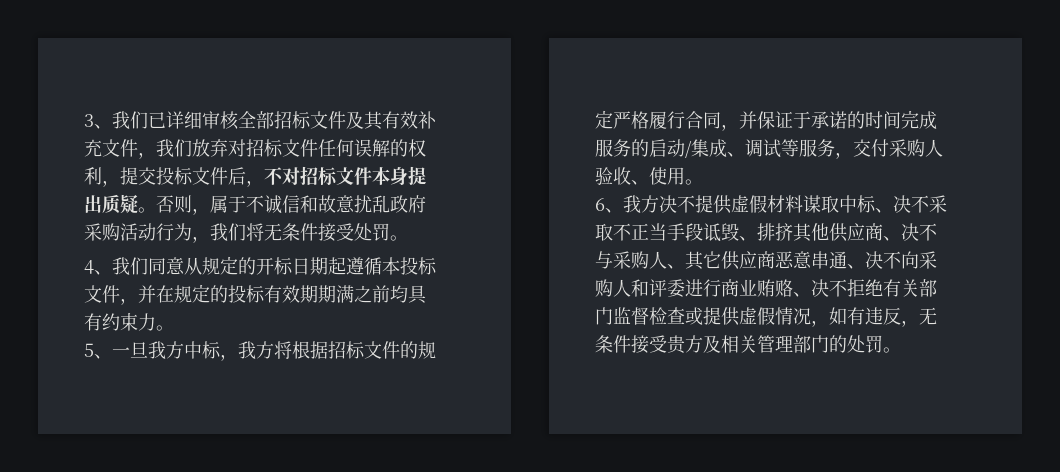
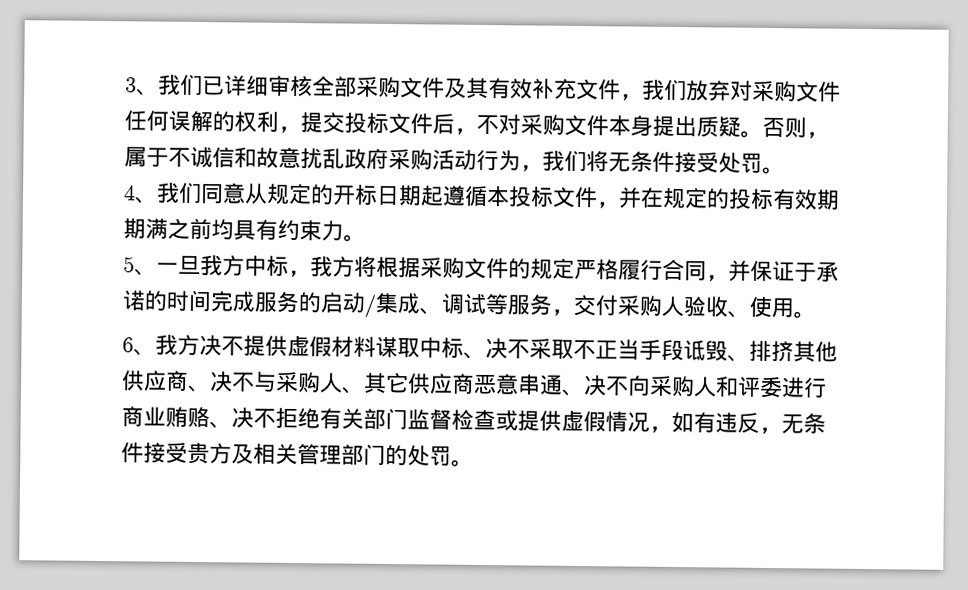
[274,111,311,129] 招标 -> [356,76,401,98] 采购
[246,139,283,157] 招标 -> [752,80,797,102] 采购
[300,166,338,186] 招标 -> [520,114,565,135] 采购
[328,341,365,359] 招标 -> [420,257,465,278] 采购

